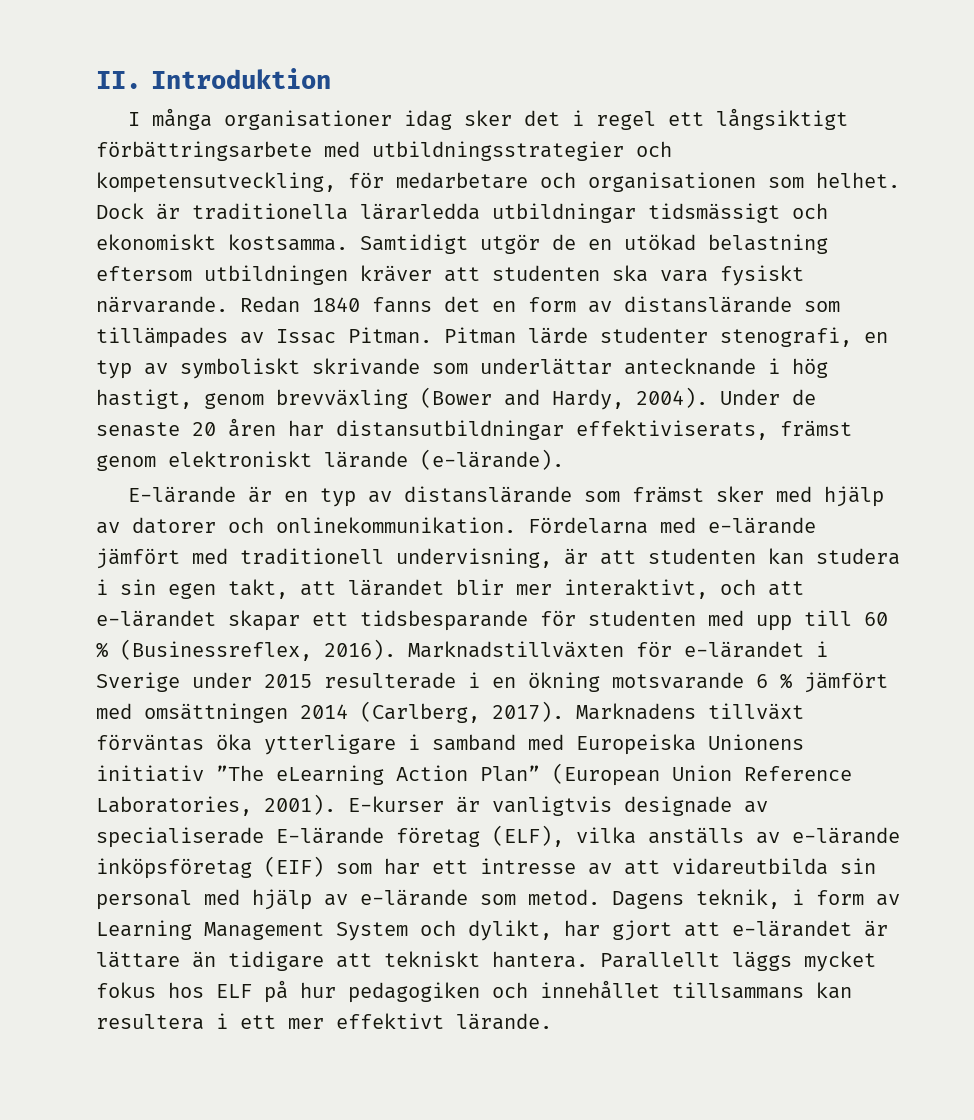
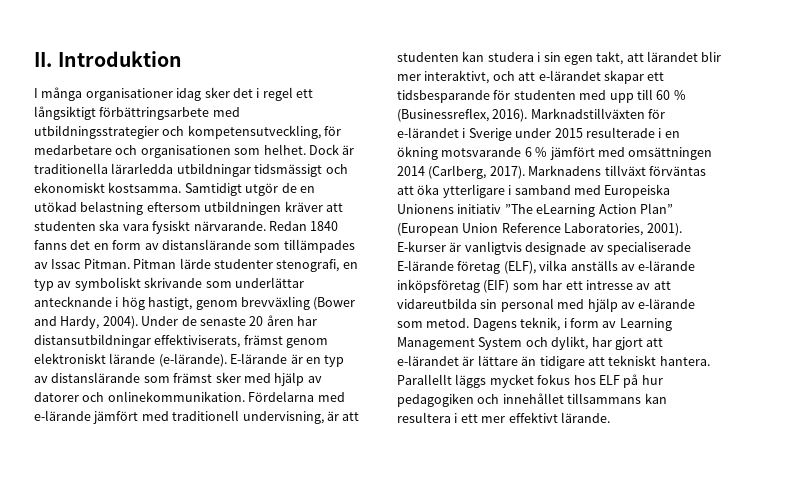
(564, 459) // -> (227, 360) none
(204, 742) none -> [397,186,414,195] att

